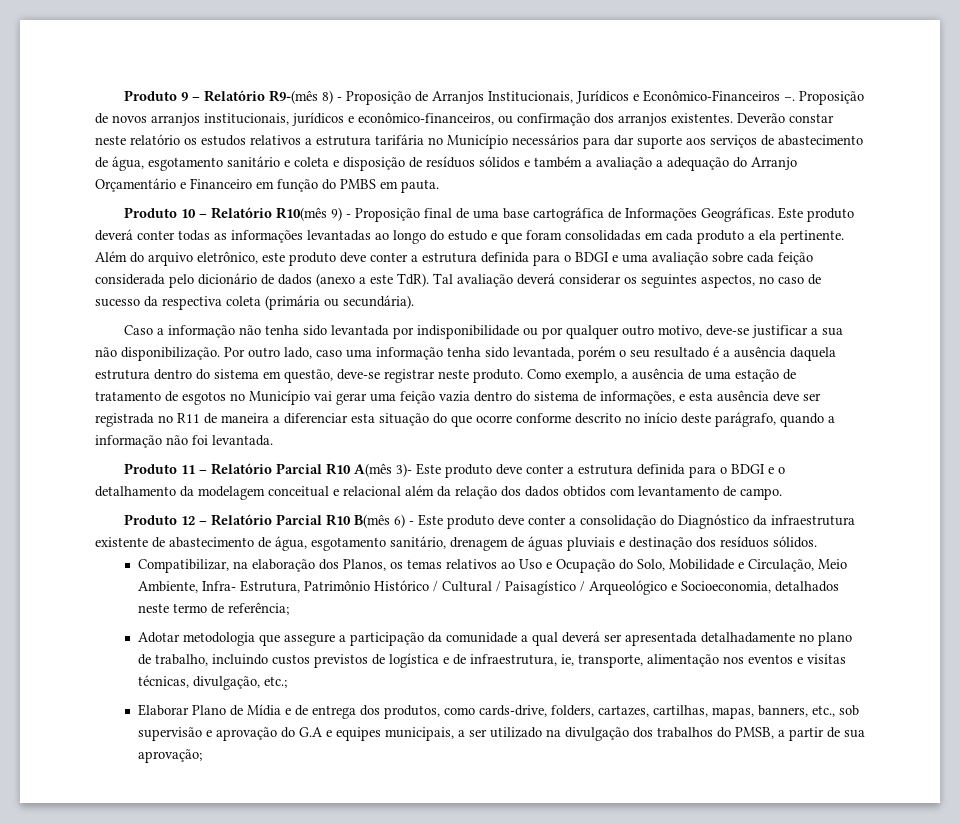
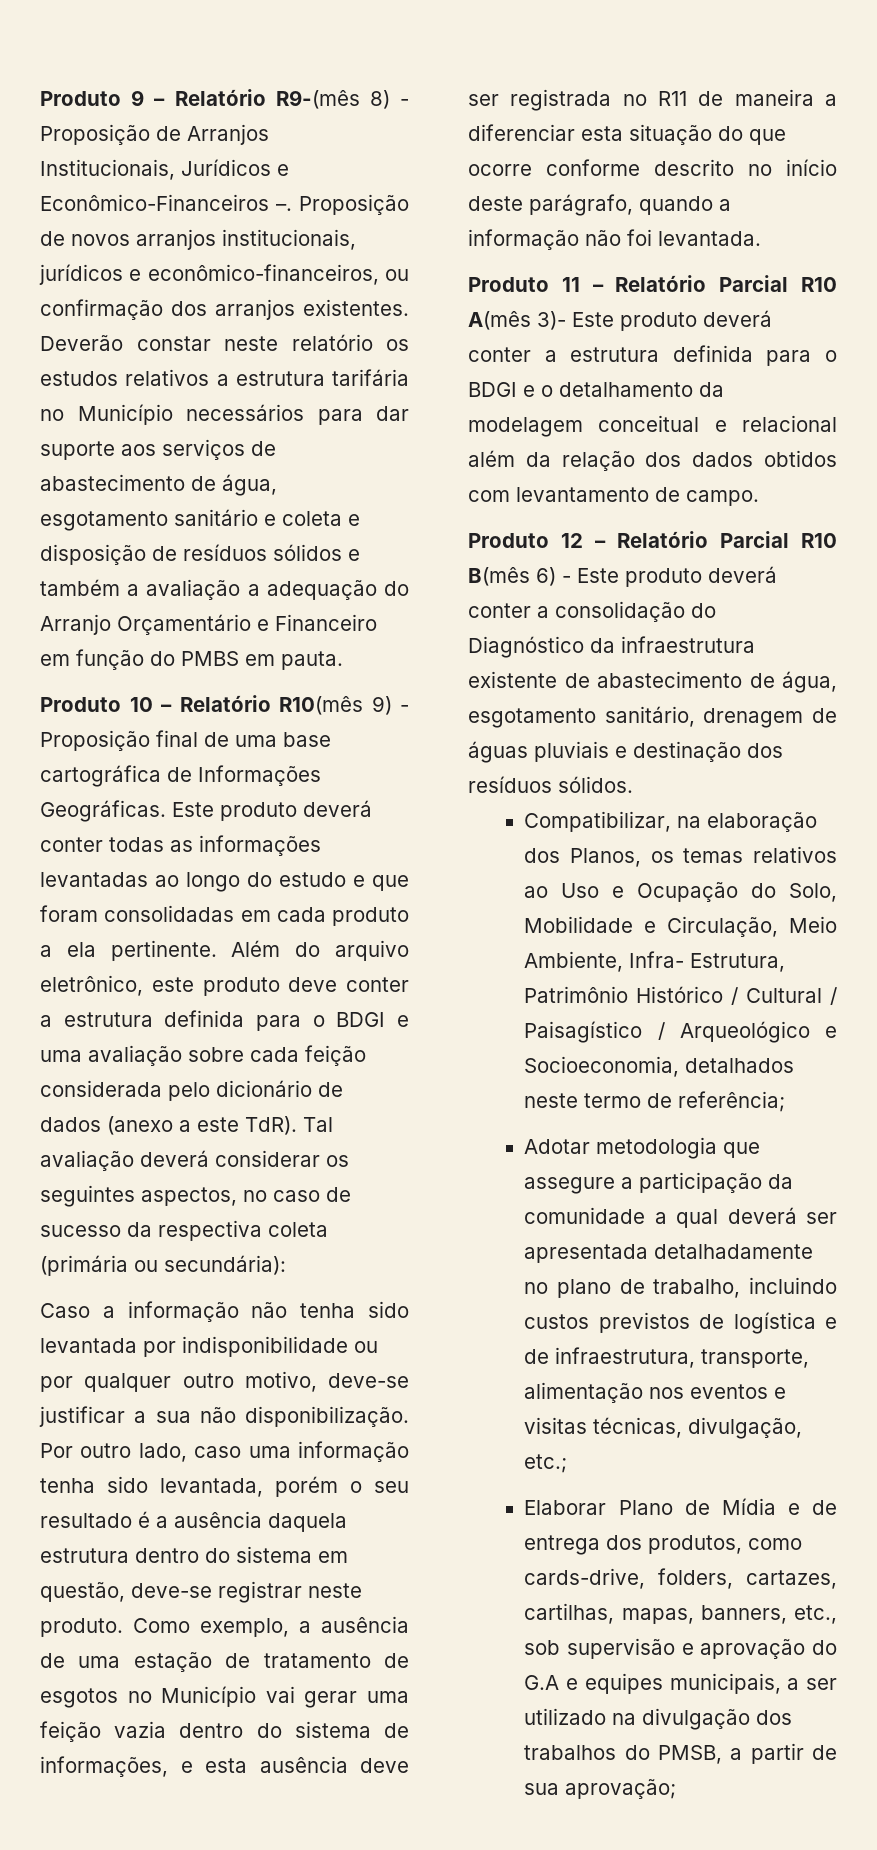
[343,295,414,309] secundária). -> [164,1255,286,1275] secundária):
[496,464,523,475] deve -> [703,310,772,327] deverá
[498,515,525,526] deve -> [708,566,777,583] deverá
[560,654,574,666] ie, -> (696, 1357) none

